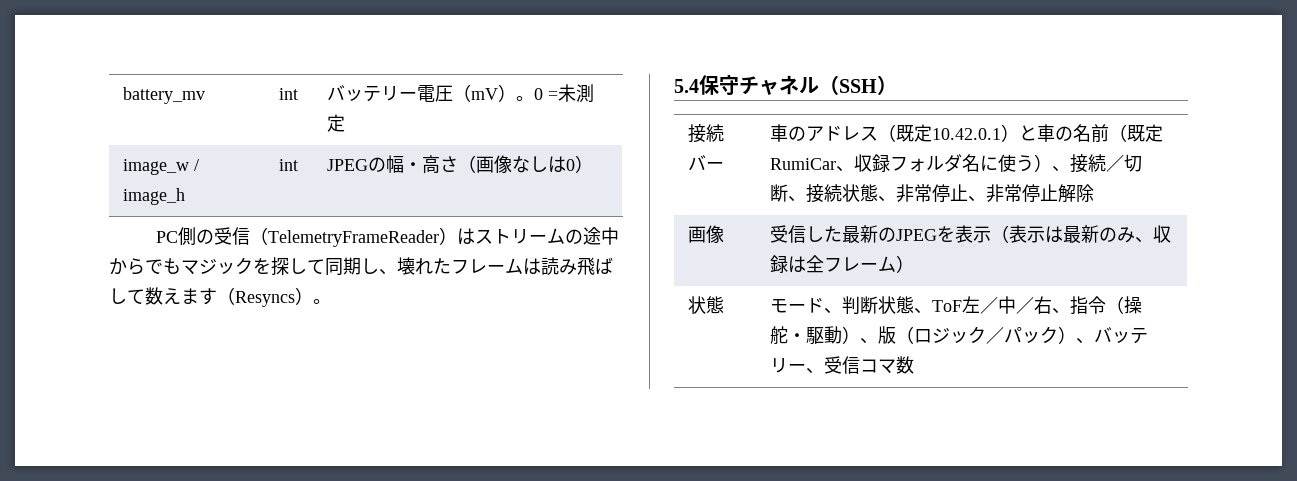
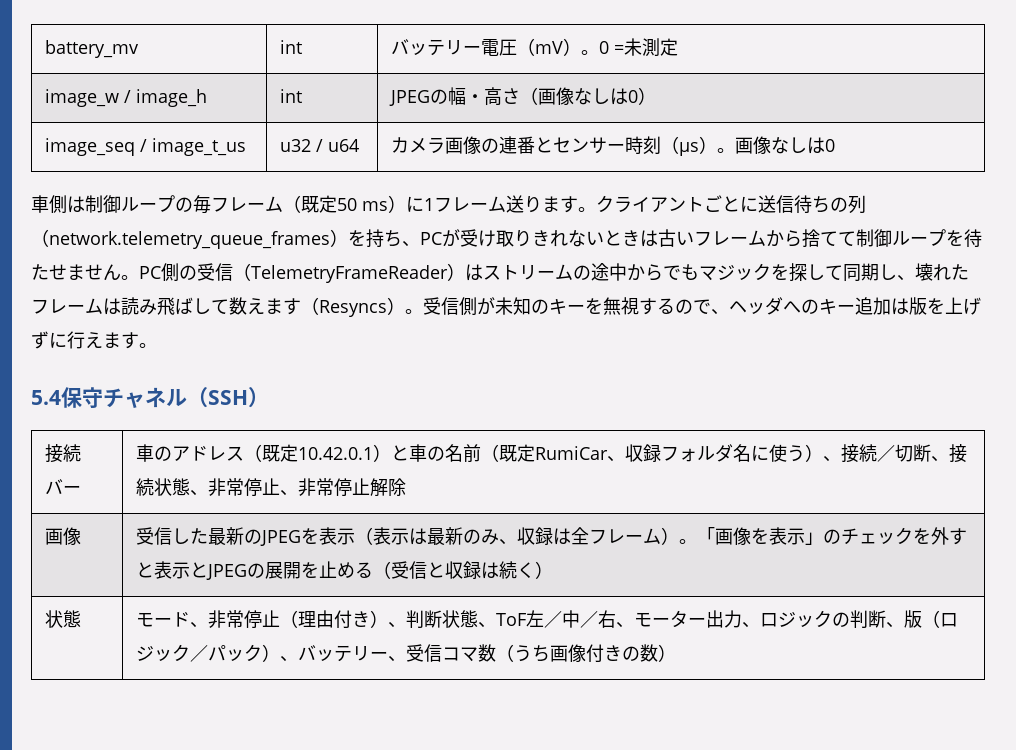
(593, 164) // -> [44,138,246,156] [279,139,359,152] [390,136,835,156] [31,195,866,214] [31,229,982,249] [31,264,139,281] // image_seq / image_t_us | u32 / u64 | カメラ画像の連番とセンサー時刻（µs）。画像なしは0 // 車側は制御ループの毎フレーム（既定50 ms）に1フレーム送ります。クライアントごとに送信待ちの列（network.telemetry_queue_frames）を持ち、PCが受け取りきれないときは古いフレームから捨てて制御ループを待たせません。
(331, 301) none -> [423,297,981,315] [31,331,157,349] 受信側が未知のキーを無視するので、ヘッダへのキー追加は版を上げずに行えます。
[687,296,724,314] [769,298,824,313] // 状態 | モード -> [678,527,967,545] [135,561,553,580] [44,610,81,628] [135,610,388,629] 。「画像を表示」のチェックを外すと表示とJPEGの展開を止める（受信と収録は続く） // 状態 | モード、非常停止（理由付き）
[1069,296,1142,315] [769,326,860,345] 指令（操舵・駆動） -> [633,610,886,628] モーター出力、ロジックの判断
(914, 365) none -> [495,644,676,663] （うち画像付きの数）

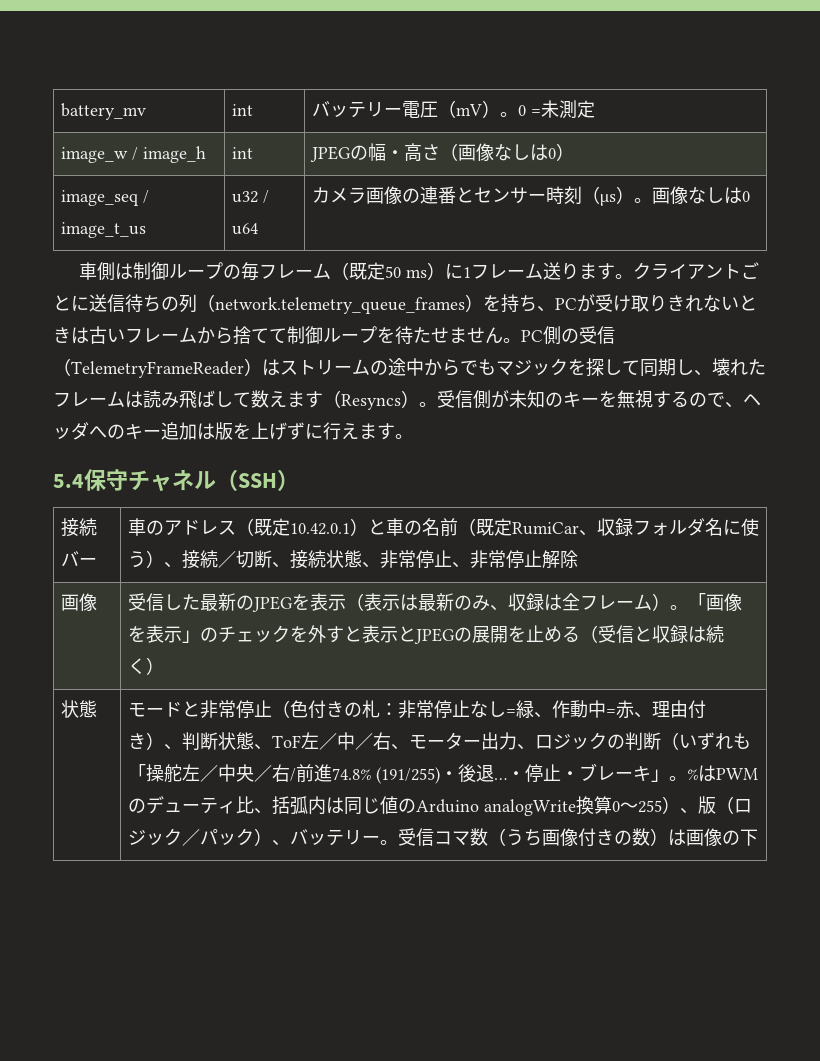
[189,622,208,628] 、 -> [181,701,200,717] と
(298, 619) none -> [289,700,652,719] 色付きの札：非常停止なし=緑、作動中=赤、
(886, 619) none -> [660,732,751,750] [127,763,758,784] [127,796,680,816] （いずれも「操舵左／中央／右/前進74.8% (191/255)・後退…・停止・ブレーキ」。%はPWMのデューティ比、括弧内は同じ値のArduino analogWrite換算0〜255）
[387,656,406,662] 、 -> [379,840,398,845] 。
(676, 653) none -> [667,828,758,846] は画像の下

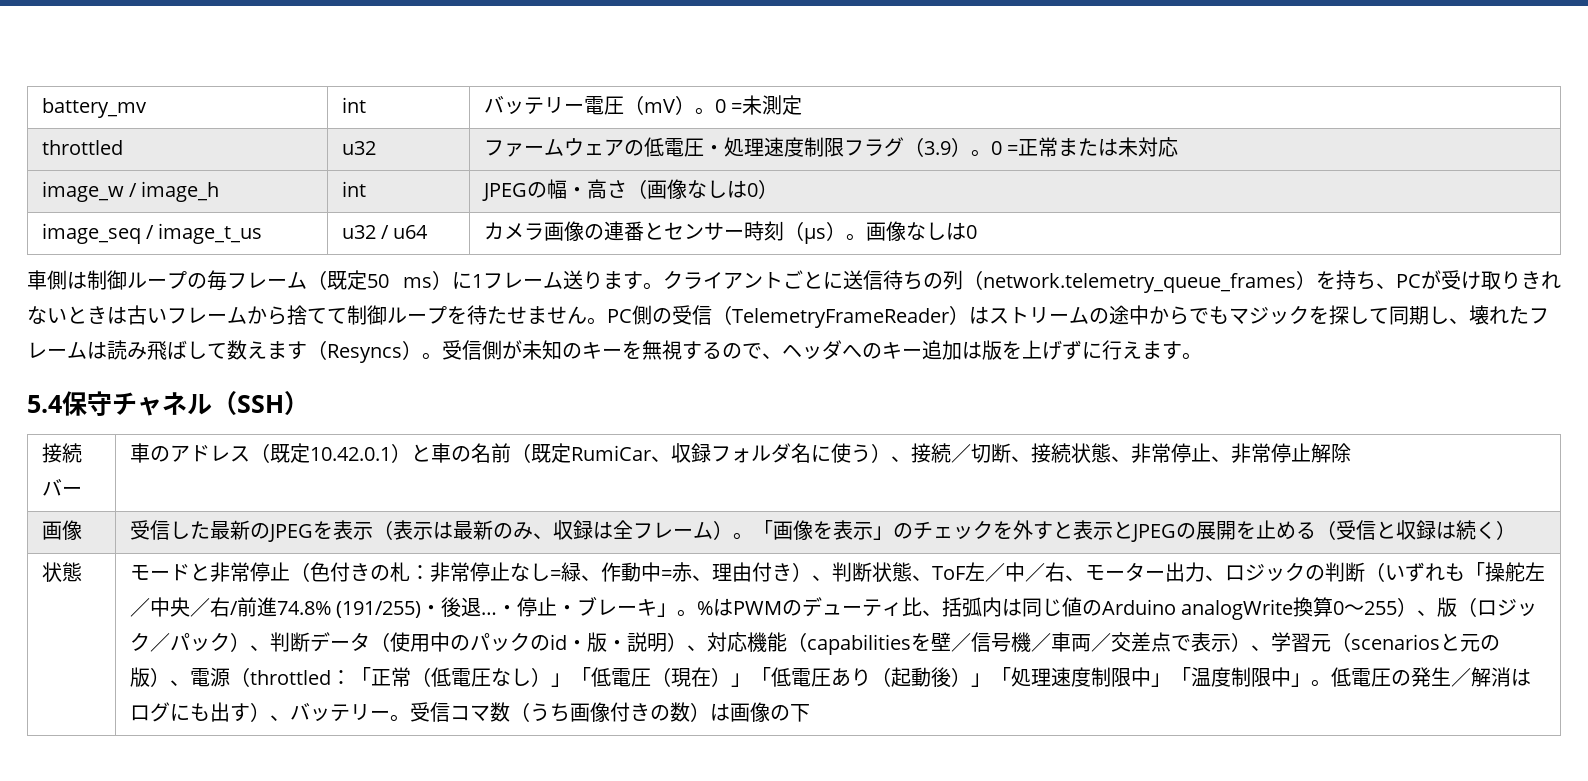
(595, 109) none -> [41,140,123,155] [341,141,376,155] [483,137,1179,157] // throttled | u32 | ファームウェアの低電圧・処理速度制限フラグ（3.9）。0 =正常または未対応
(290, 843) none -> [269,632,1500,655] [129,667,1531,687] [129,702,290,722] 判断データ（使用中のパックのid・版・説明）、対応機能（capabilitiesを壁／信号機／車両／交差点で表示）、学習元（scenariosと元の版）、電源（throttled：「正常（低電圧なし）」「低電圧（現在）」「低電圧あり（起動後）」「処理速度制限中」「温度制限中」。低電圧の発生／解消はログにも出す）、

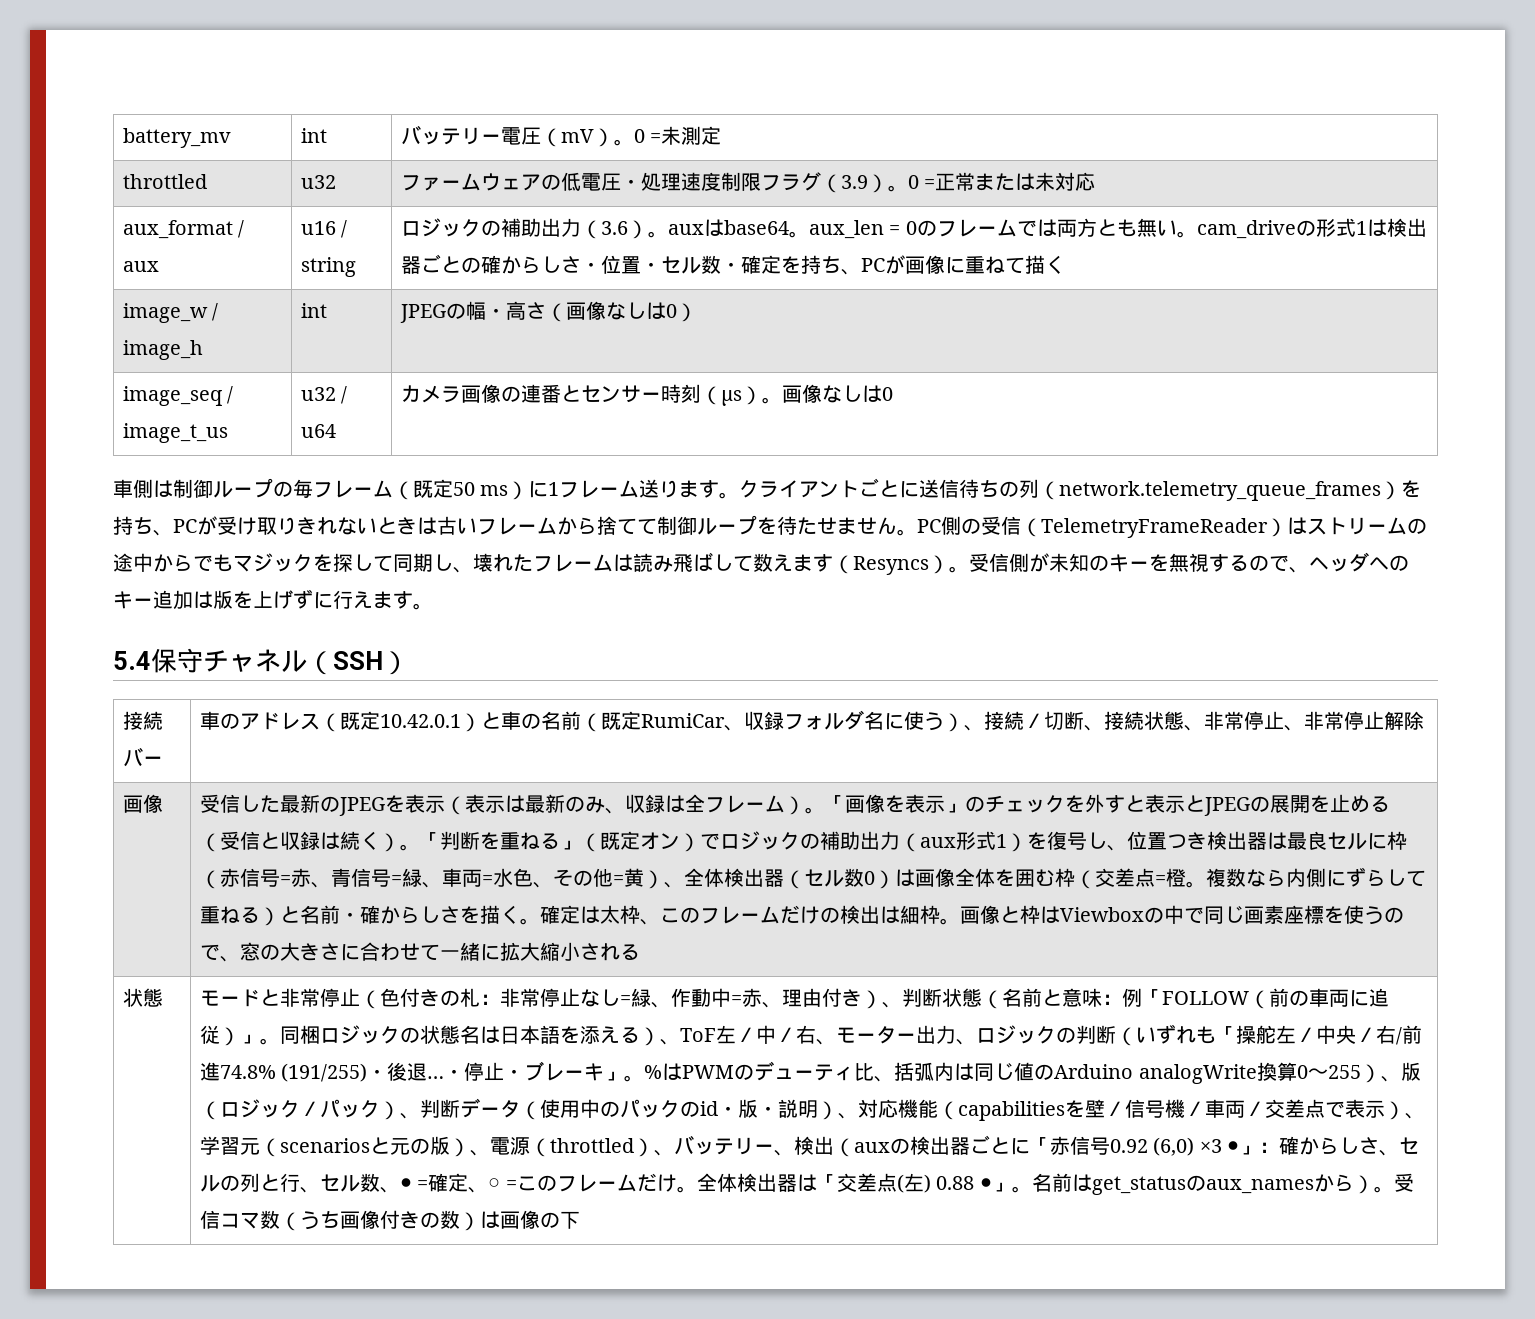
(1179, 147) none -> [123,220,245,239] [123,261,160,272] [301,220,348,238] [301,257,357,277] [401,218,1427,239] [401,254,1066,275] // aux_format / aux | u16 / string | ロジックの補助出力（3.6）。auxはbase64。aux_len = 0のフレームでは両方とも無い。cam_driveの形式1は検出器ごとの確からしさ・位置・セル数・確定を持ち、PCが画像に重ねて描く
(1516, 530) none -> [400,831,1408,852] [200,867,1427,889] [200,905,1405,926] [200,942,641,962] 。「判断を重ねる」（既定オン）でロジックの補助出力（aux形式1）を復号し、位置つき検出器は最良セルに枠（赤信号=赤、青信号=緑、車両=水色、その他=黄）、全体検出器（セル数0）は画像全体を囲む枠（交差点=橙。複数なら内側にずらして重ねる）と名前・確からしさを描く。確定は太枠、このフレームだけの検出は細枠。画像と枠はViewboxの中で同じ画素座標を使うので、窓の大きさに合わせて一緒に拡大縮小される
(912, 572) none -> [982,988,1390,1009] [200,1025,661,1046] （名前と意味：例「FOLLOW（前の車両に追従）」。同梱ロジックの状態名は日本語を添える）
[330,667,1531,687] [129,702,390,722] ：「正常（低電圧なし）」「低電圧（現在）」「低電圧あり（起動後）」「処理速度制限中」「温度制限中」。低電圧の発生／解消はログにも出す）、バッテリー -> [634,1135,1420,1157] [200,1173,1374,1195] ）、バッテリー、検出（auxの検出器ごとに「赤信号0.92 (6,0) ×3 ●」：確からしさ、セルの列と行、セル数、● =確定、○ =このフレームだけ。全体検出器は「交差点(左) 0.88 ●」。名前はget_statusのaux_namesから）

